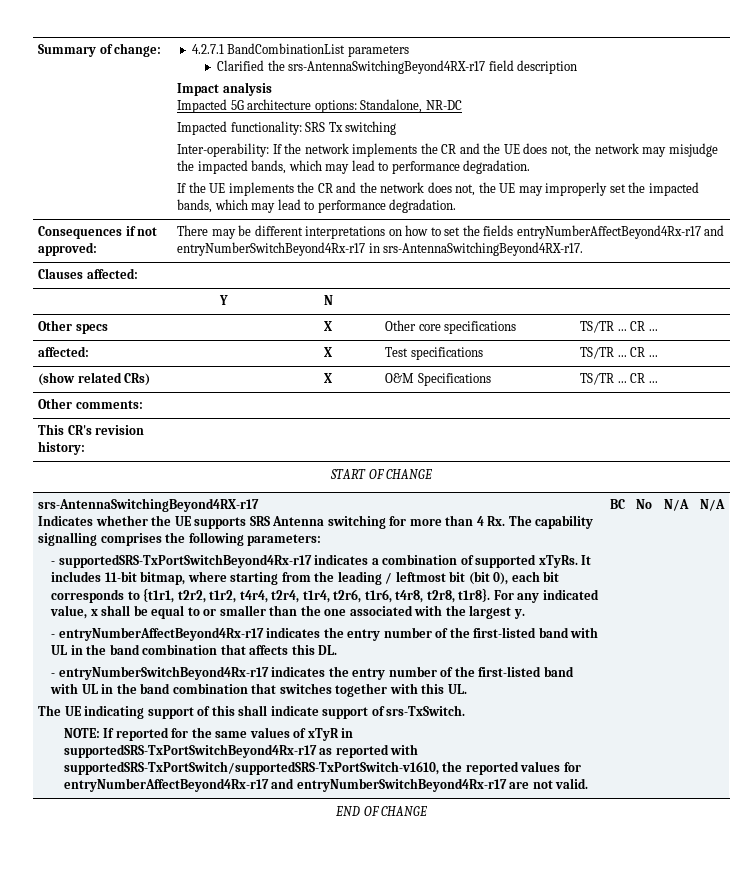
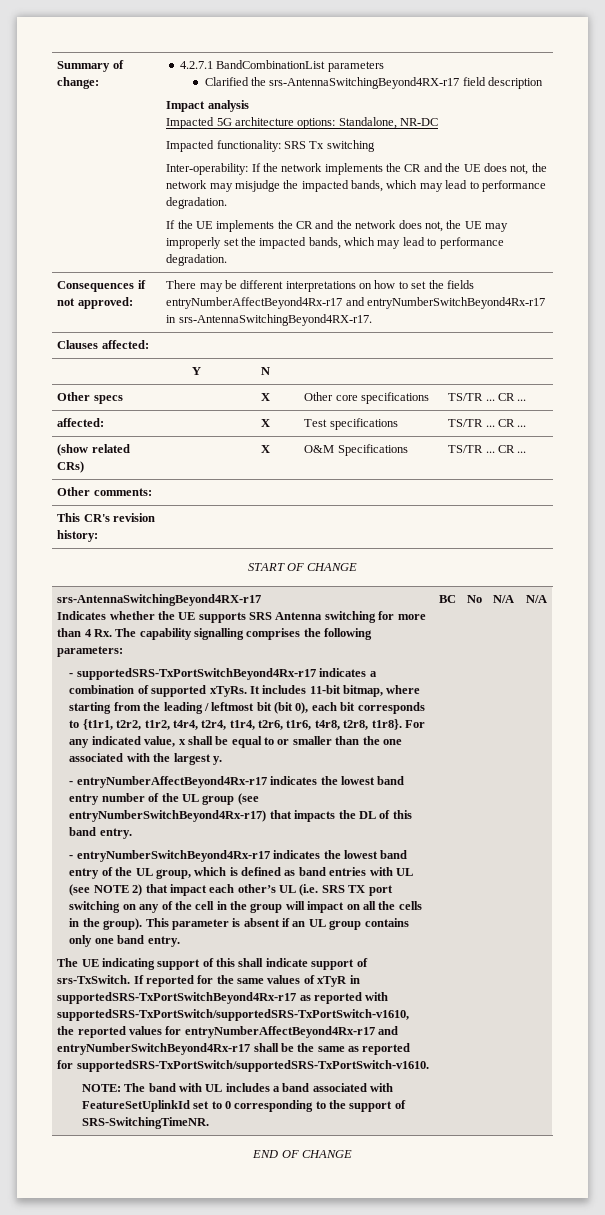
[347,627,599,641] [51,644,338,655] [51,666,574,680] [50,683,467,697] entry number of the first-listed band with UL in the band combination that affects this DL. // - entryNumberSwitchBeyond4Rx-r17 indicates the entry number of the first-listed band with UL in the band combination that switches together with this UL. -> [340,776,405,785] [69,793,259,805] [69,810,412,822] [69,827,132,839] [69,850,408,862] [69,867,413,879] [69,884,393,896] [69,901,422,913] [69,918,409,930] [69,935,180,947] lowest band entry number of the UL group (see entryNumberSwitchBeyond4Rx-r17) that impacts the DL of this band entry. // - entryNumberSwitchBeyond4Rx-r17 indicates the lowest band entry of the UL group, which is defined as band entries with UL (see NOTE 2) that impact each other’s UL (i.e. SRS TX port switching on any of the cell in the group will impact on all the cells in the group). This parameter is absent if an UL group contains only one band entry.
[63,728,100,738] // NOTE: -> (131, 979) none
[509,778,589,789] are not valid. -> [253,1043,411,1055] [57,1060,429,1072] [81,1083,394,1092] [81,1100,406,1112] [81,1117,209,1129] shall be the same as reported for supportedSRS-TxPortSwitch/supportedSRS-TxPortSwitch-v1610. // NOTE: The band with UL includes a band associated with FeatureSetUplinkId set to 0 corresponding to the support of SRS-SwitchingTimeNR.

